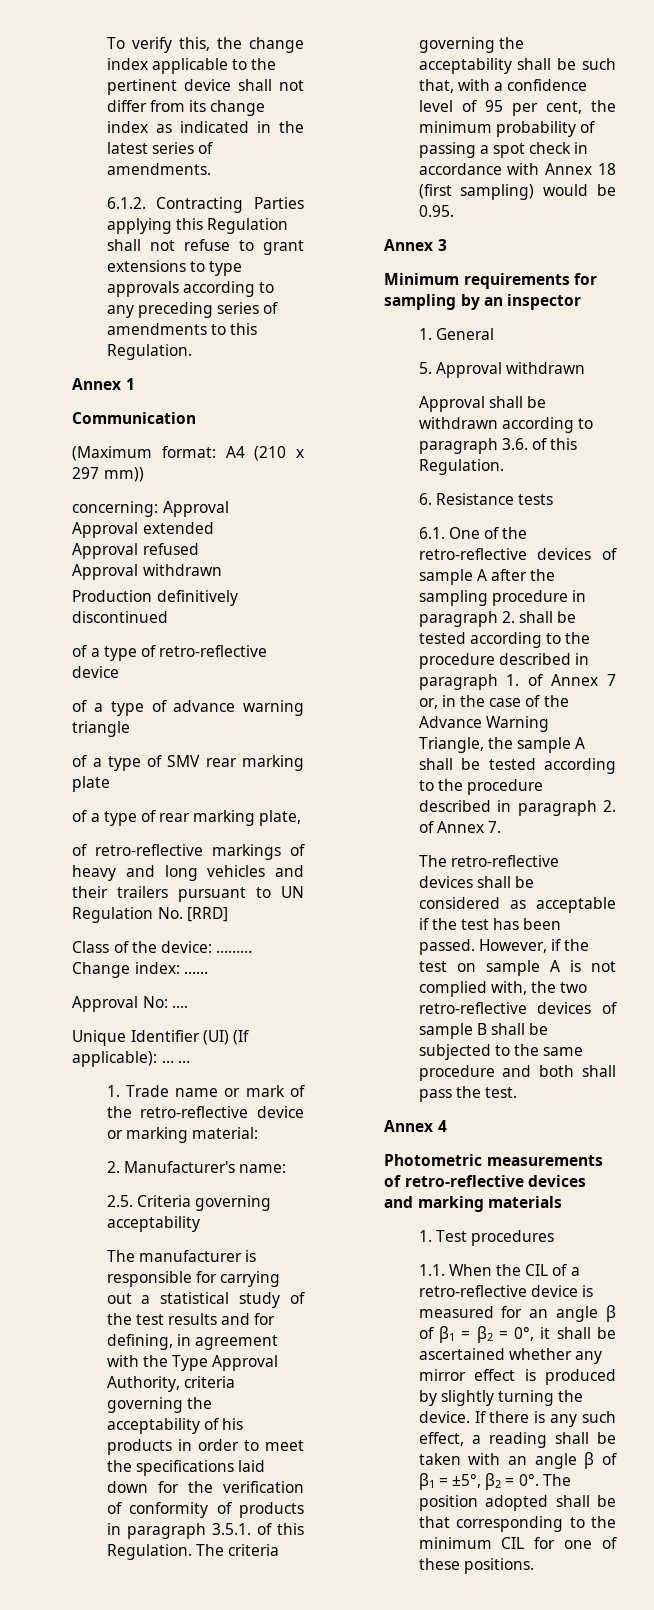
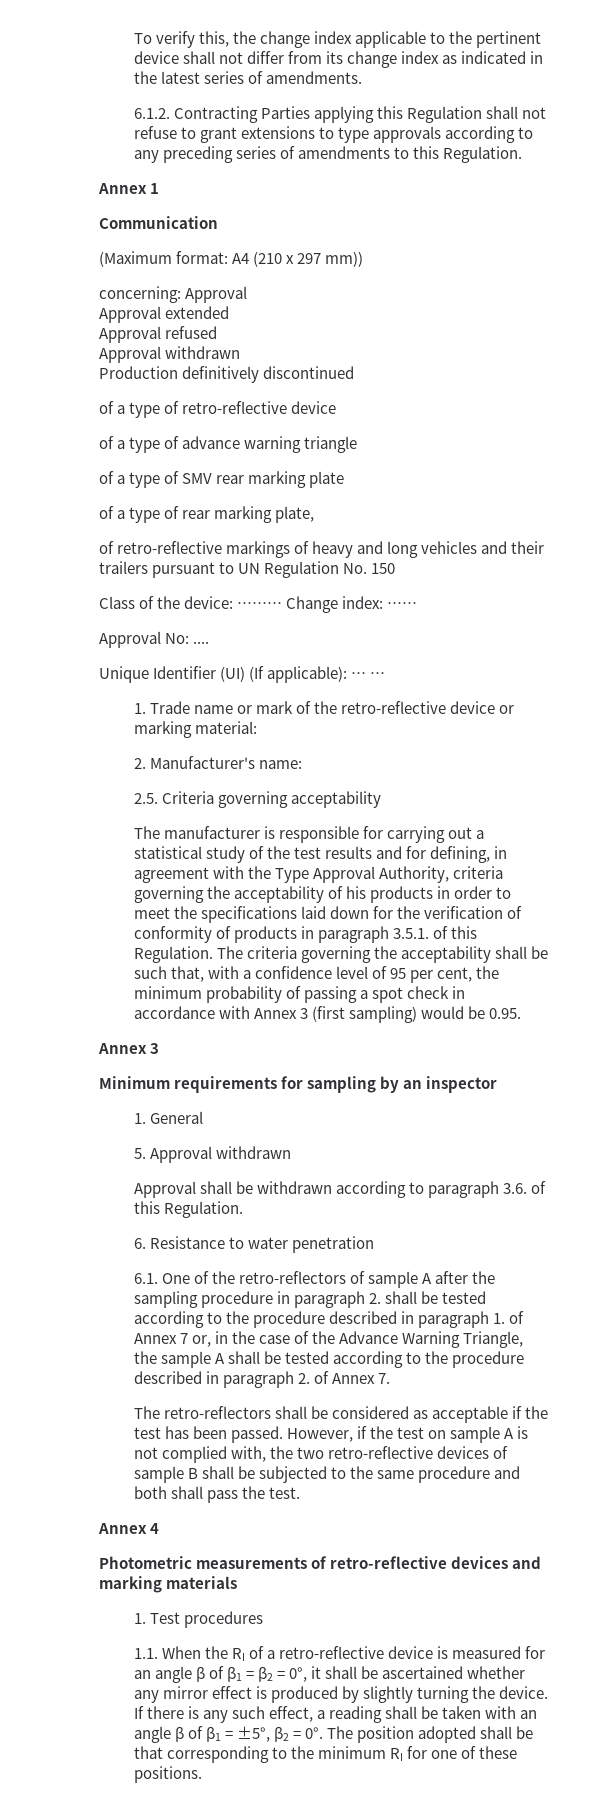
[186,907,228,922] [RRD] -> [371,563,396,574] 150
[598,163,616,175] 18 -> [299,1008,308,1019] 3
[518,494,554,505] tests -> [228,1236,374,1253] to water penetration
[418,548,592,560] retro-reflective devices -> [238,1271,346,1284] retro-reflectors
[450,855,559,867] [418,876,473,888] retro-reflective devices -> [163,1406,271,1419] retro-reflectors
[525,1264,549,1276] CIL -> [231,1648,245,1661] RI
[501,1537,525,1549] CIL -> [390,1748,404,1761] RI

